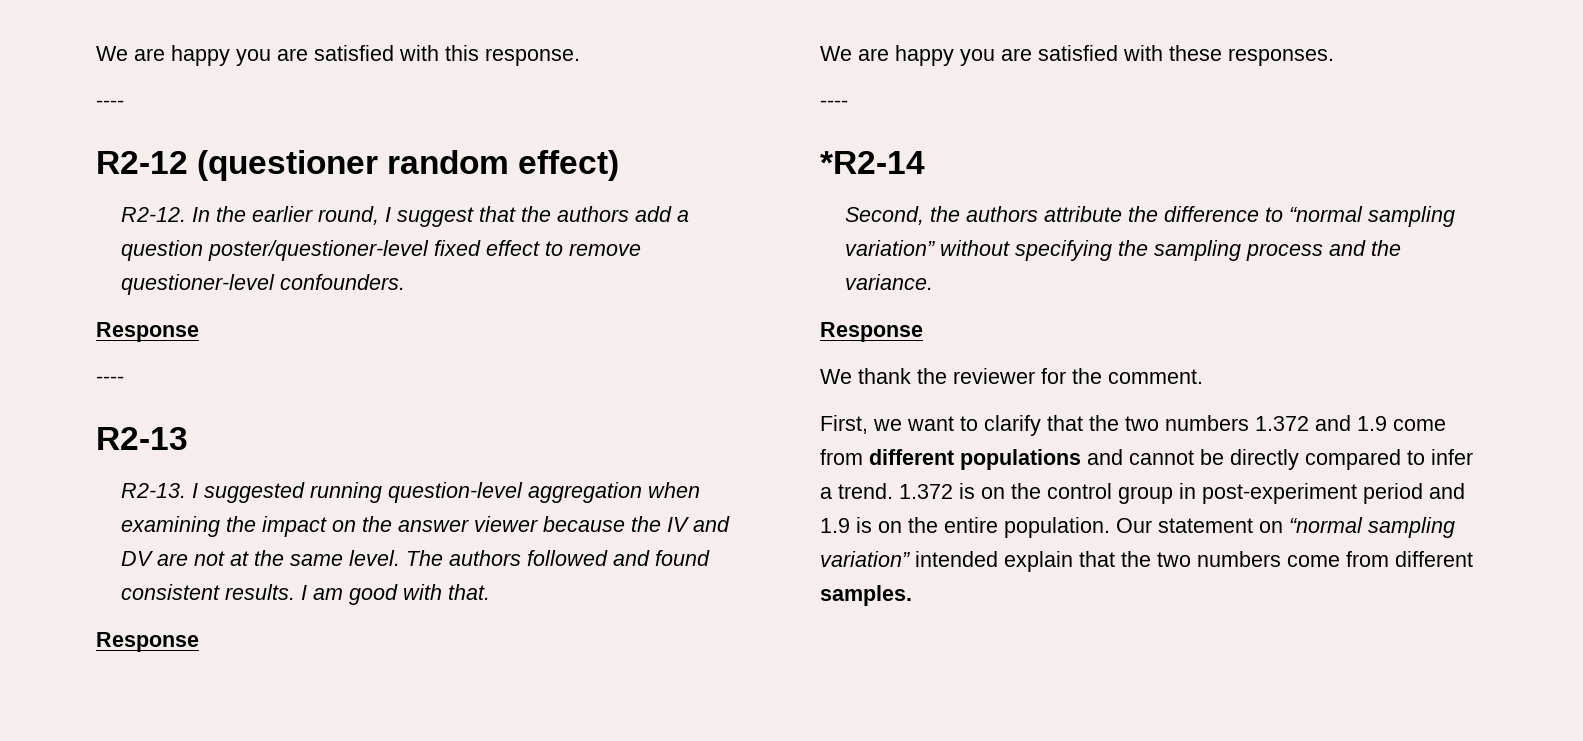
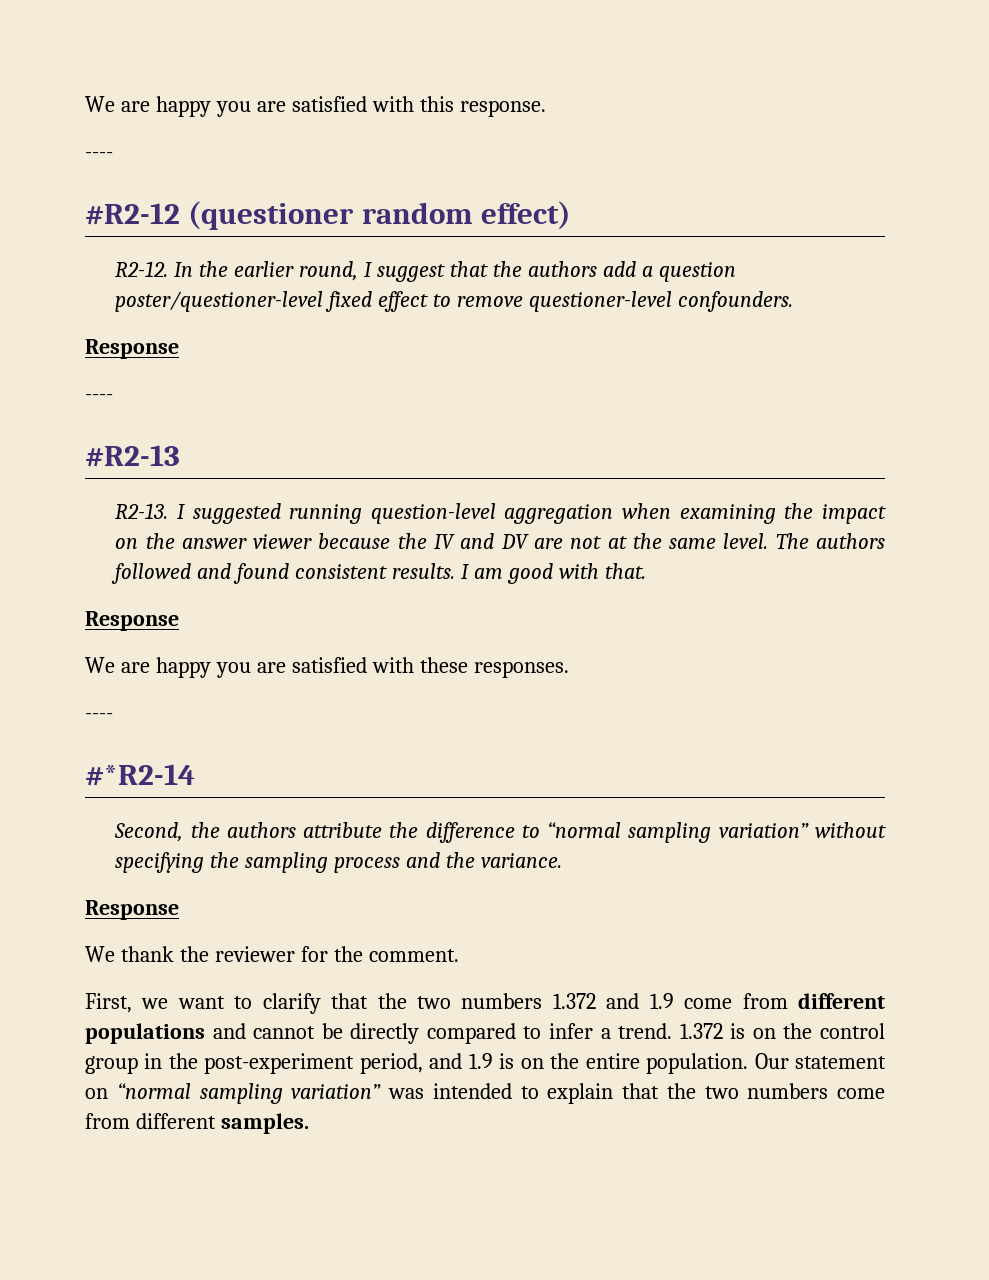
[96,151,188,174] R2-12 -> [85,203,180,225] #R2-12
[96,427,188,450] R2-13 -> [85,445,180,467] #R2-13
[820,151,925,174] *R2-14 -> [85,764,195,786] #*R2-14
[1202,483,1423,504] post-experiment period -> [168,1053,423,1074] the post-experiment period,
[915,551,998,567] intended -> [388,1083,539,1099] was intended to

